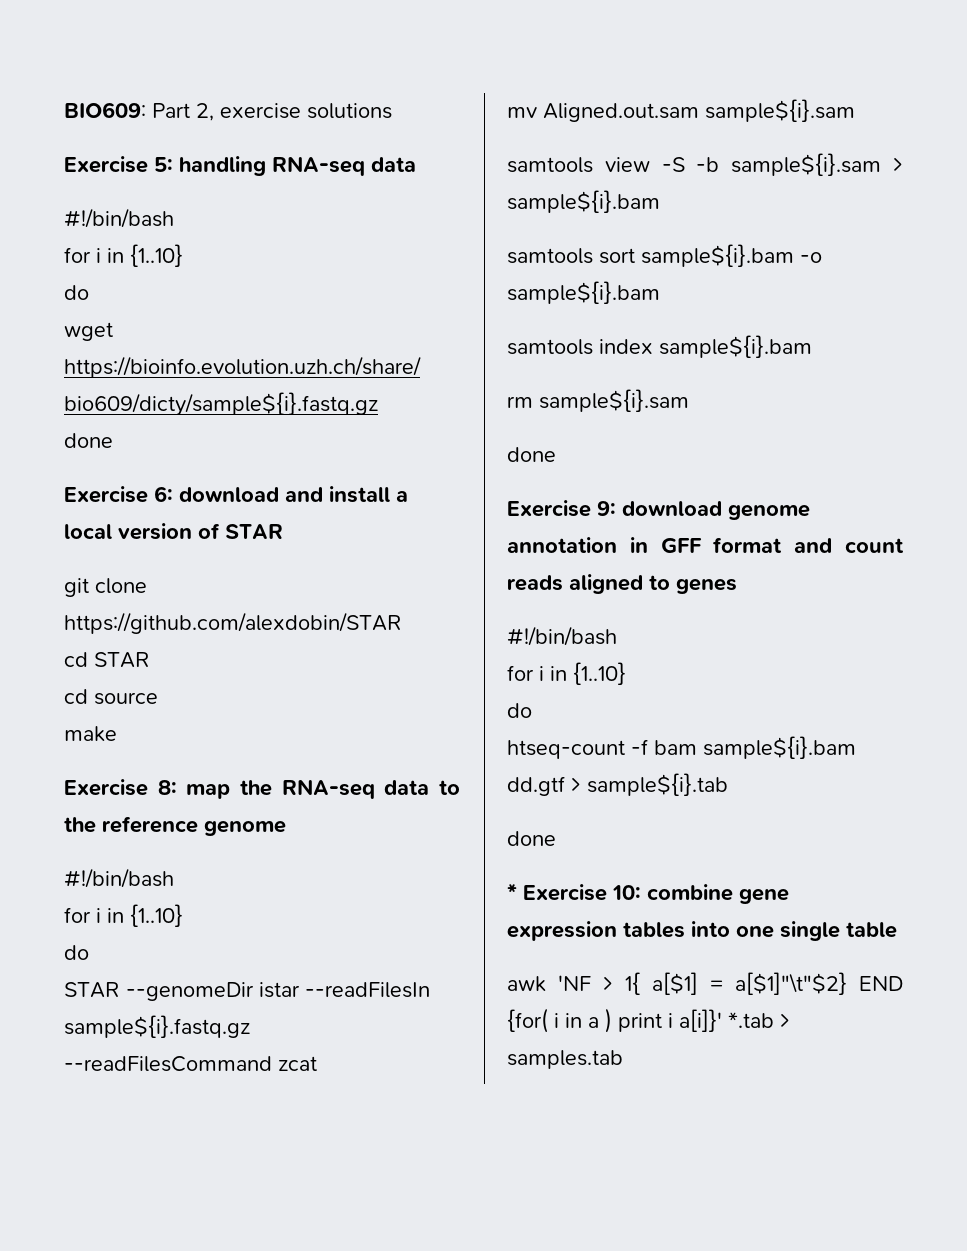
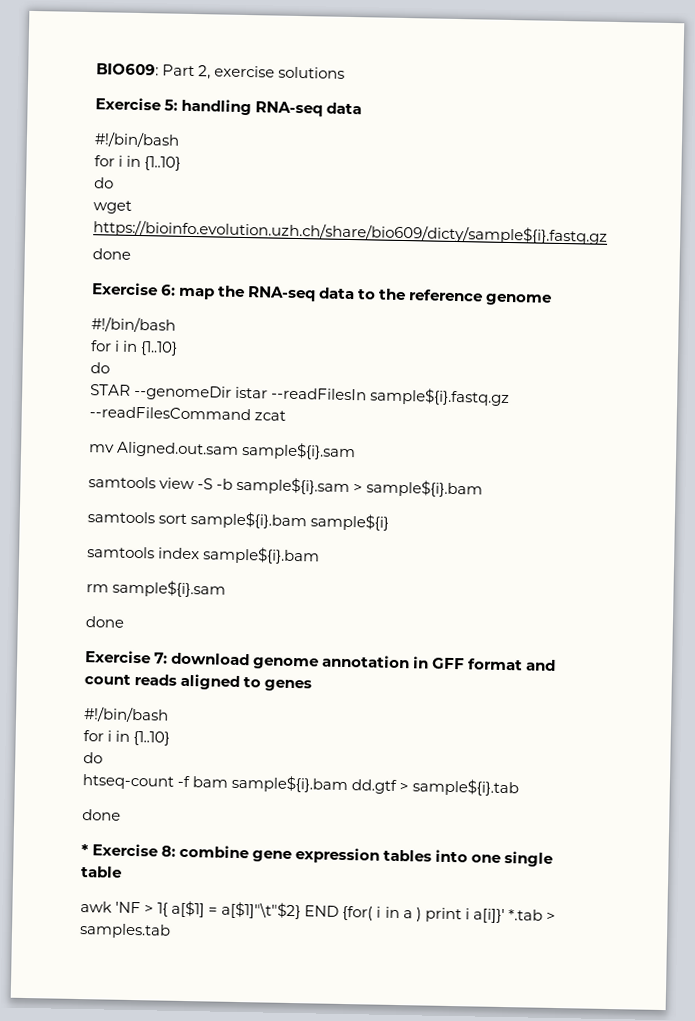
[179,486,408,503] [64,523,283,540] [64,578,147,597] [64,612,402,634] [64,652,150,668] [64,689,158,705] [64,726,117,742] [64,779,177,796] download and install a local version of STAR // git clone https://github.com/alexdobin/STAR // cd STAR // cd source // make // Exercise 8: -> (177, 290) none
[800,252,822,263] [507,281,660,304] -o sample${i}.bam -> [310,513,390,531] sample${i}
[597,501,616,516] 9: -> [154,652,169,664] 7:
[612,885,641,900] 10: -> [161,845,177,857] 8:

